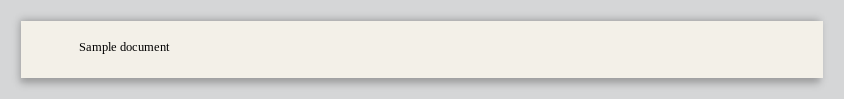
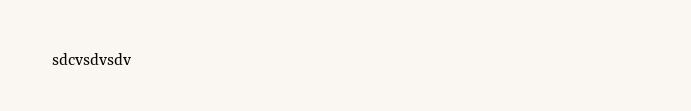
[79,42,171,54] Sample document -> [52,53,131,65] sdcvsdvsdv

